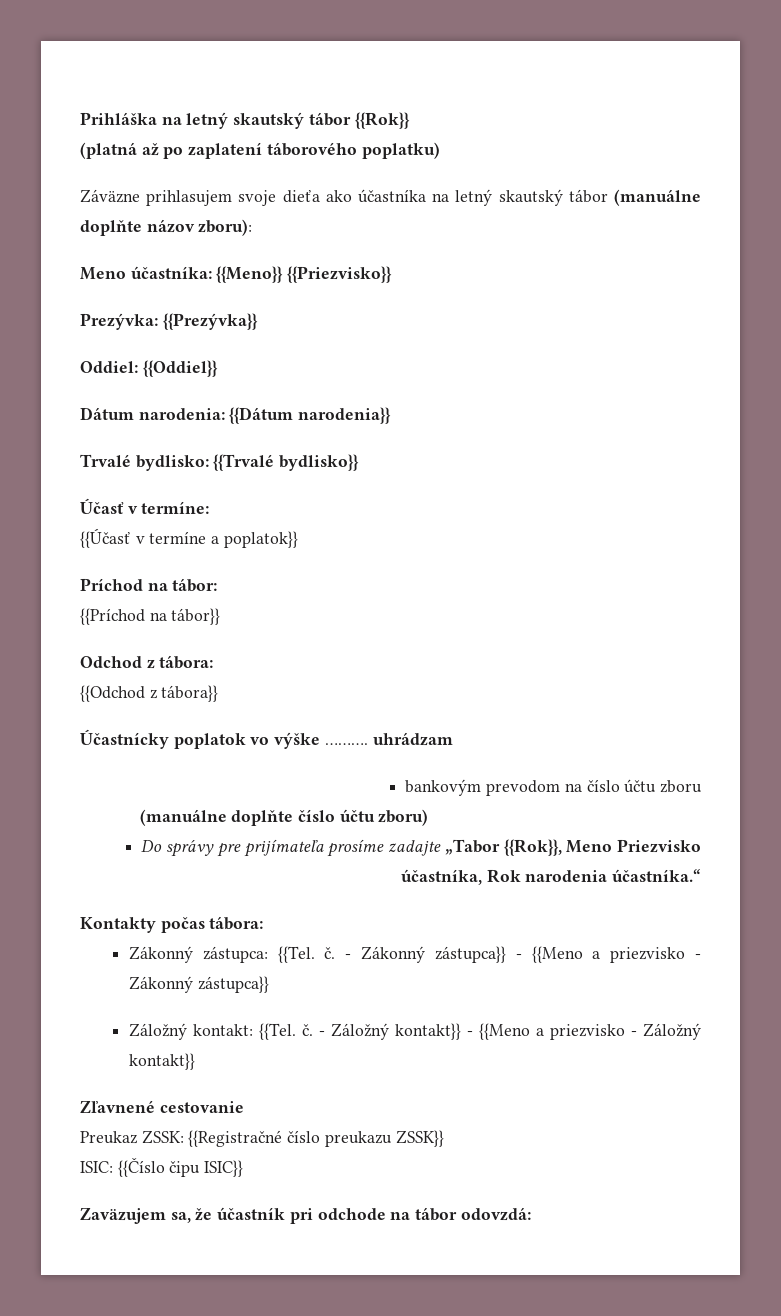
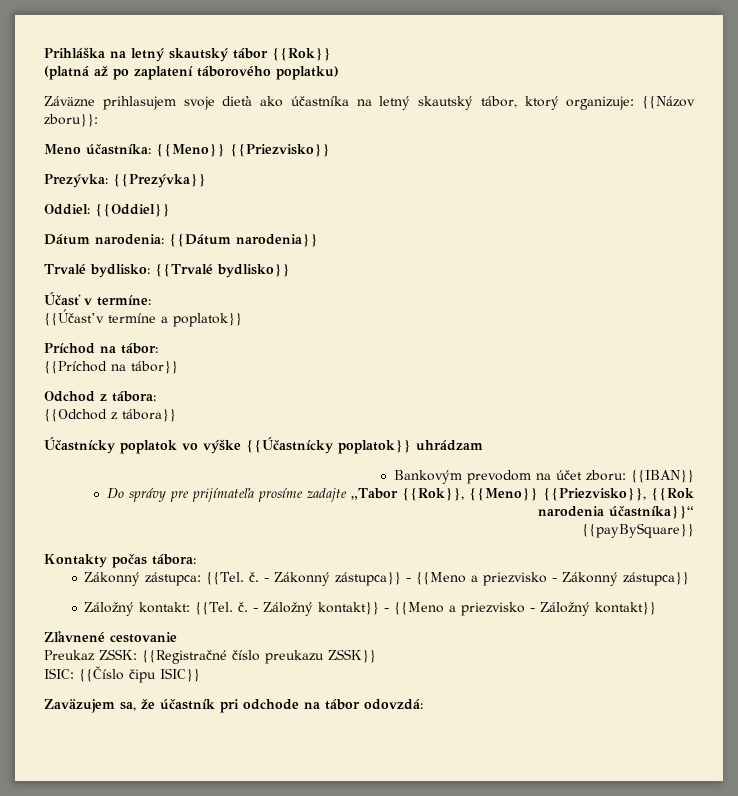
[568,189,701,206] [80,219,253,236] tábor (manuálne doplňte názov zboru): -> [480,96,695,110] [44,114,98,127] tábor, ktorý organizuje: {{Názov zboru}}:
[324,743,368,745] ………. -> [246,437,411,454] {{Účastnícky poplatok}}
[405,779,482,796] bankovým -> [394,470,462,484] Bankovým
[586,779,703,793] [139,809,429,826] číslo účtu zboru // (manuálne doplňte číslo účtu zboru) -> [556,470,694,483] účet zboru: {{IBAN}}
[566,839,702,853] [400,869,702,885] Meno Priezvisko účastníka, Rok narodenia účastníka.“ -> [469,488,694,501] [538,506,694,519] [582,523,694,538] {{Meno}} {{Priezvisko}}, {{Rok narodenia účastníka}}“ // {{payBySquare}}

